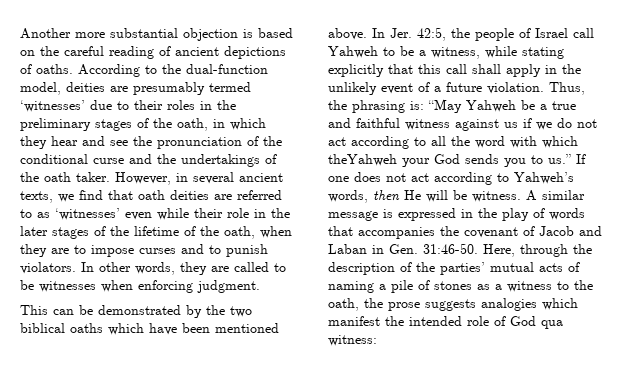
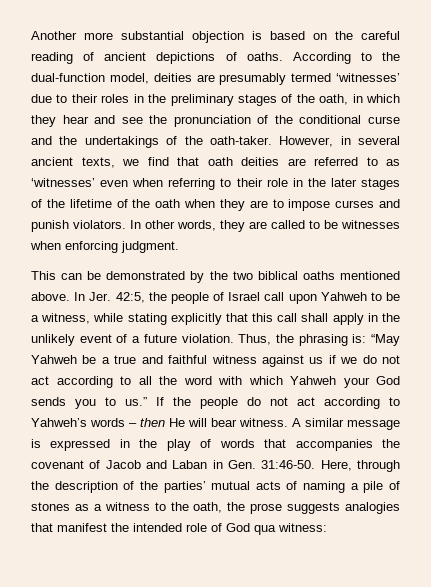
[44,172,110,182] oath taker. -> [209,136,272,145] oath-taker.
[157,208,189,220] while -> [132,178,232,190] when referring to
[224,226,255,239] oath, -> [155,199,181,208] oath
[209,245,221,254] to -> (400, 203) none
[108,323,210,335] which have been -> (335, 275) none
(594, 33) none -> [288,294,317,304] upon
[328,154,397,166] theYahweh -> [290,376,336,385] Yahweh
[328,172,381,182] one does -> [173,397,261,409] the people do
[328,190,368,203] words, -> [90,418,137,427] words –
[453,190,467,200] be -> [211,418,237,427] bear
[542,298,578,310] which -> [31,523,53,532] that

